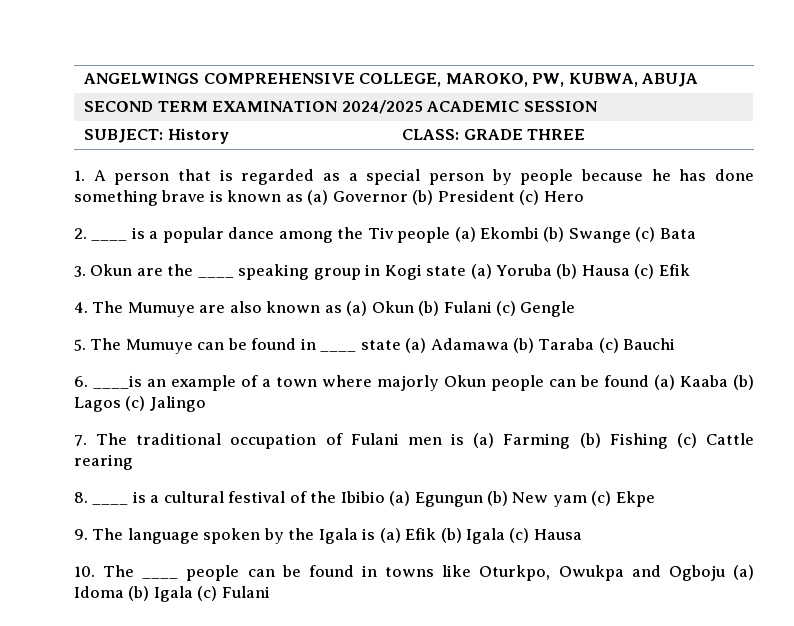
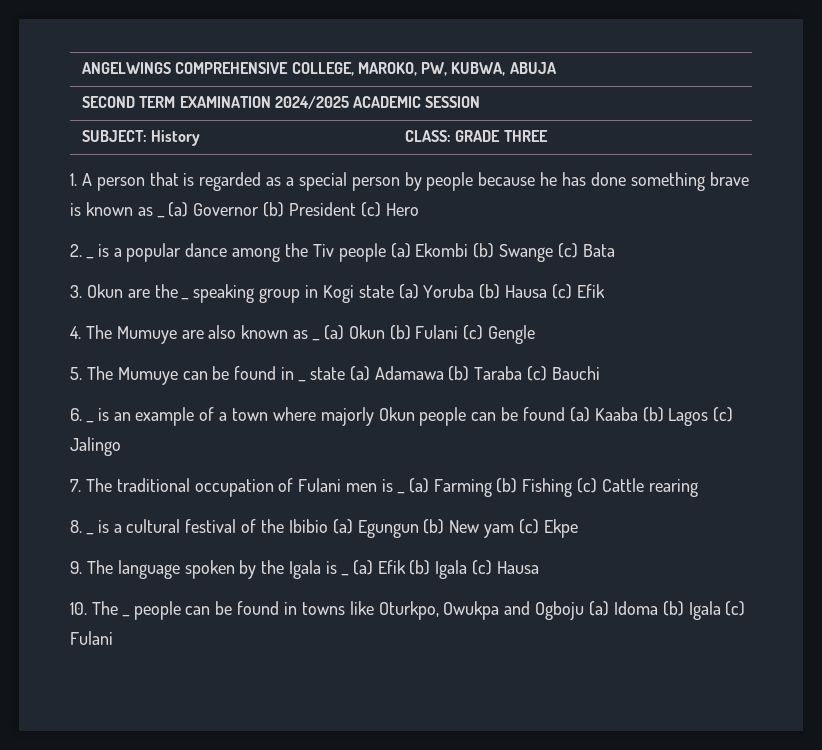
(303, 198) none -> [156,216,165,218] _
[91,239,128,241] ____ -> [85,257,94,259] _
[197,276,234,278] ____ -> [181,298,190,300] _
(342, 309) none -> [312,339,321,341] _
[320,350,357,352] ____ -> [298,380,307,382] _
[93,375,142,389] ____is -> [85,421,94,423] [97,408,109,421] _ is
(465, 439) none -> [396,492,405,494] _
[92,503,129,505] ____ -> [85,533,94,535] _
(376, 534) none -> [340,574,349,576] _
[142,577,179,579] ____ -> [121,615,130,617] _

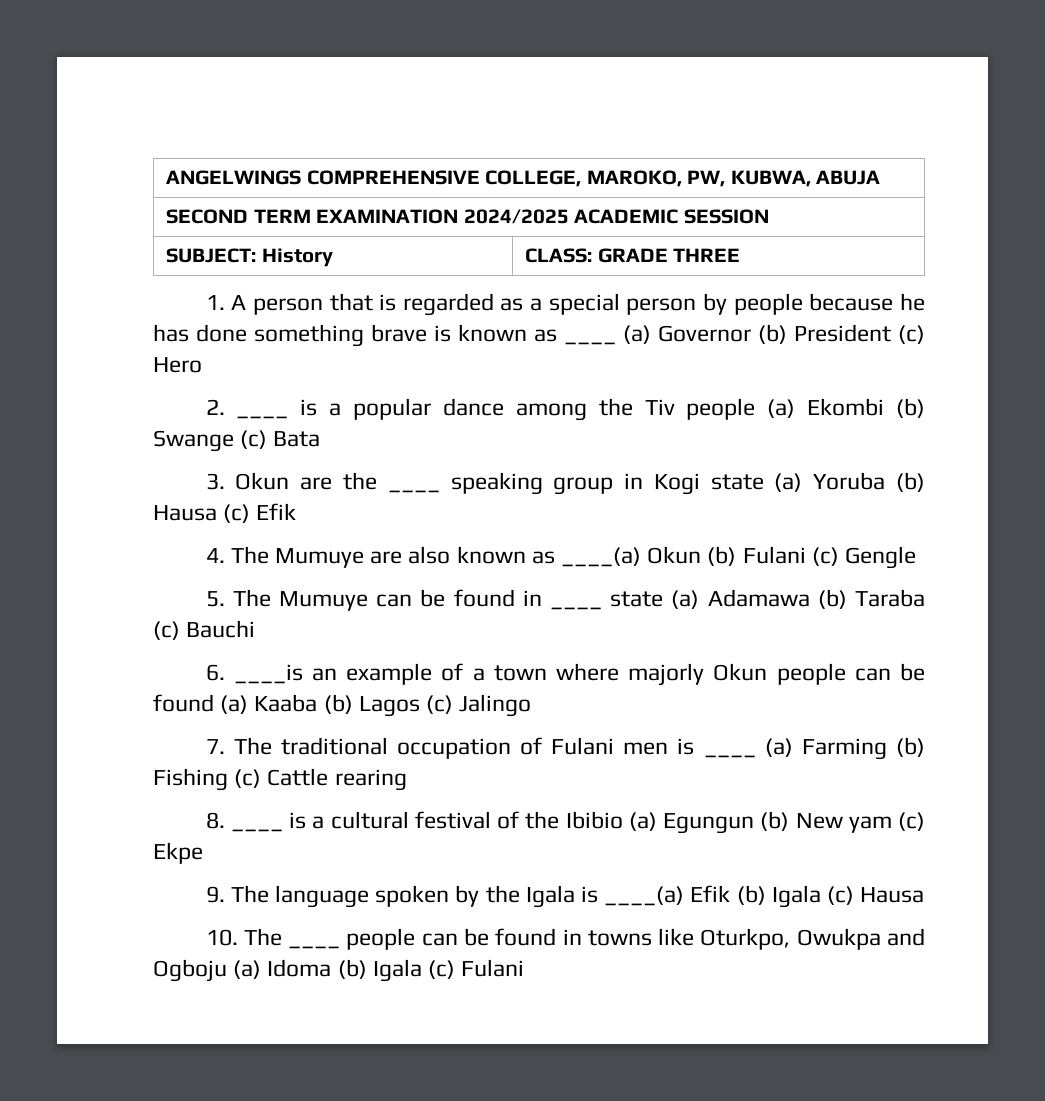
[156,216,165,218] _ -> [564,341,616,345] ____
[85,257,94,259] _ -> [236,415,289,419] ____
[181,298,190,300] _ -> [387,489,440,493] ____
[312,325,344,341] _ (a) -> [561,547,642,567] ____(a)
[298,380,307,382] _ -> [549,606,602,610] ____
[85,421,94,423] [97,408,109,421] _ is -> [233,664,303,684] ____is
[396,492,405,494] _ -> [703,754,756,758] ____
[85,533,94,535] _ -> [230,828,283,832] ____
[340,560,373,576] _ (a) -> [604,886,685,906] ____(a)
[121,615,130,617] _ -> [288,945,341,949] ____

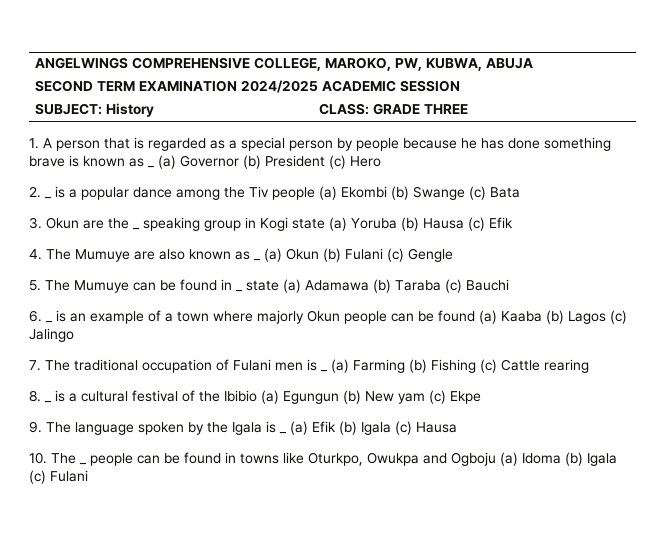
[564,341,616,345] ____ -> [147,166,155,168] _
[236,415,289,419] ____ -> [44,197,52,199] _
[387,489,440,493] ____ -> [132,228,140,230] _
[561,547,642,567] ____(a) -> [253,248,282,262] _ (a)
[549,606,602,610] ____ -> [235,290,243,292] _
[233,664,303,684] ____is -> [45,310,66,323] _ is
[703,754,756,758] ____ -> [320,370,328,372] _
[230,828,283,832] ____ -> [44,401,52,403] _
[604,886,685,906] ____(a) -> [279,421,308,435] _ (a)
[288,945,341,949] ____ -> [79,463,87,465] _

